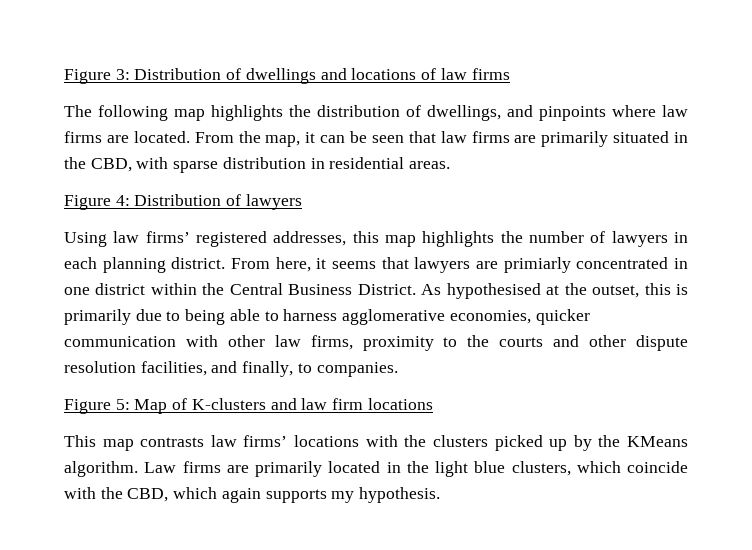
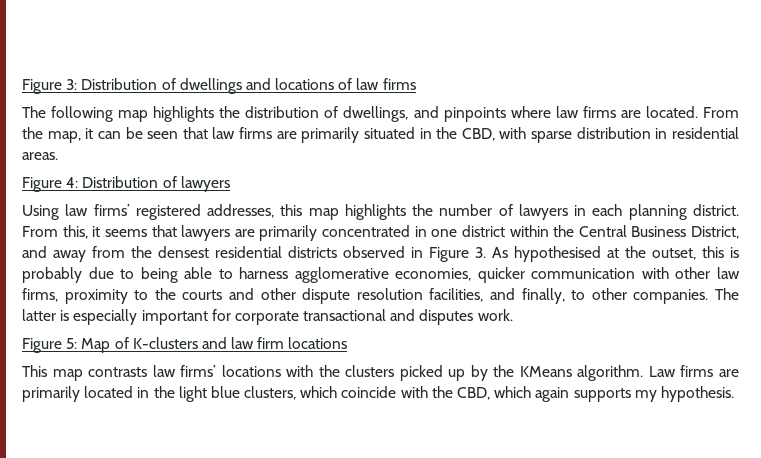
[275,257,311,272] here, -> [62,225,88,239] this,
[503,257,571,273] primiarly -> [259,225,318,241] primarily
[357,284,416,295] District. -> [691,226,739,239] [22,246,486,262] District, and away from the densest residential districts observed in Figure 3.
[64,309,131,325] primarily -> [22,267,82,283] probably
(312, 368) none -> [591,288,627,300] other
(398, 369) none -> [715,288,740,300] [22,309,513,325] The latter is especially important for corporate transactional and disputes work.

